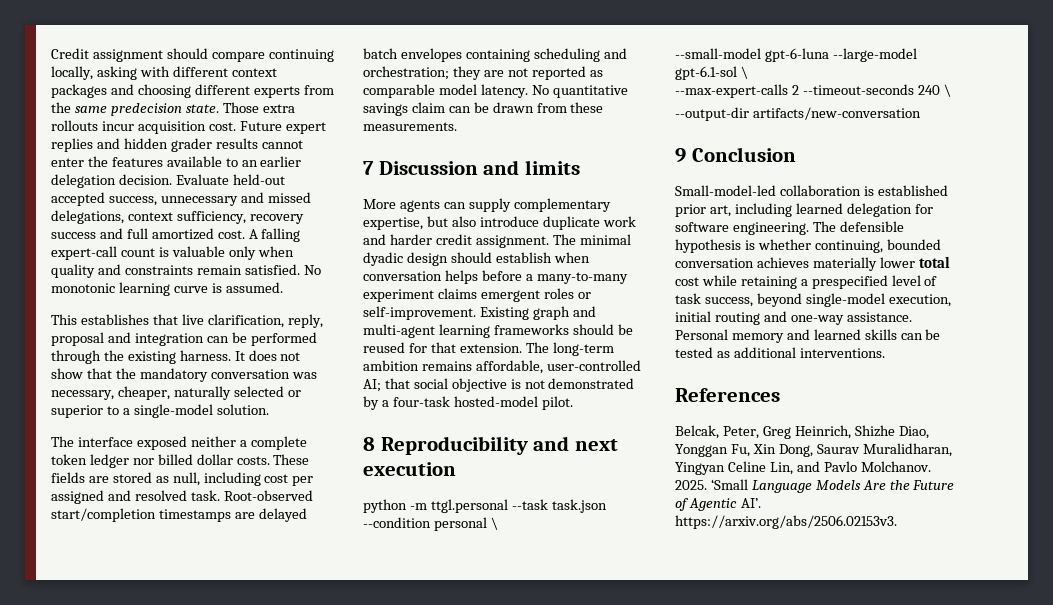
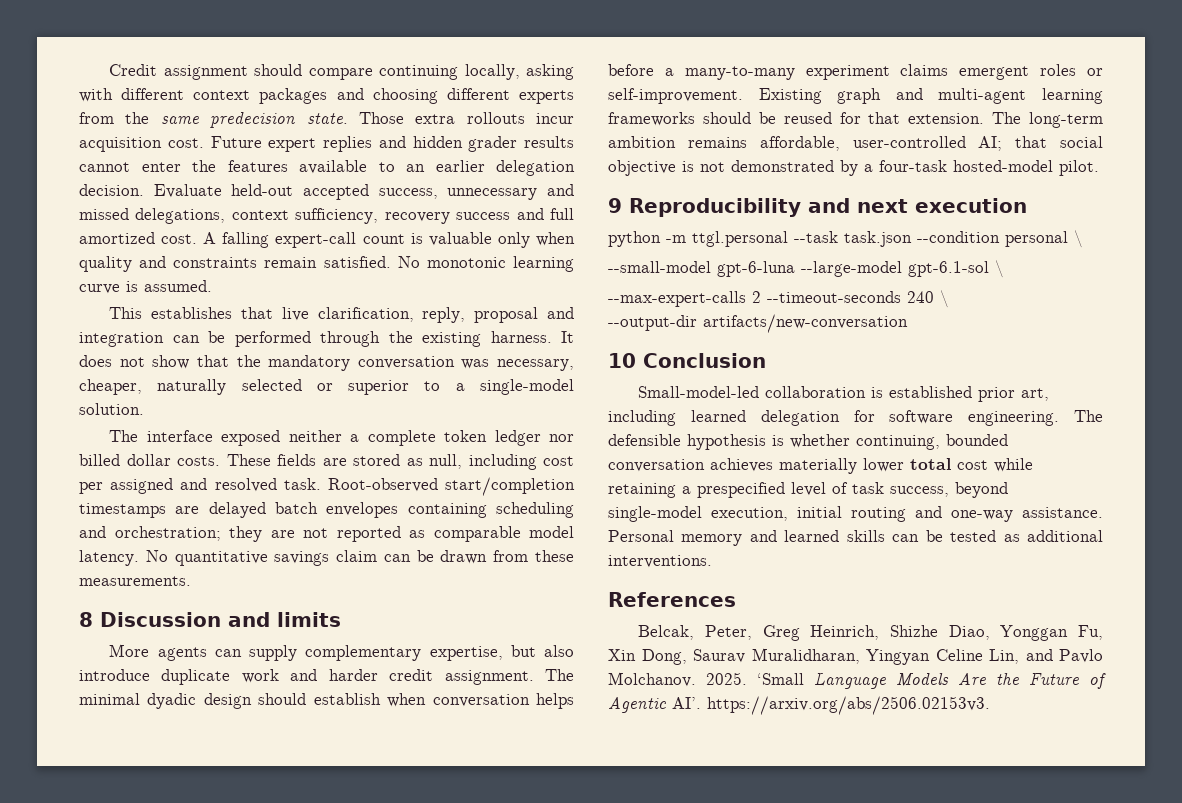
[363,161,374,175] 7 -> [79,612,93,627] 8
[363,437,375,451] 8 -> [608,198,622,213] 9
[675,148,686,163] 9 -> [608,353,636,368] 10

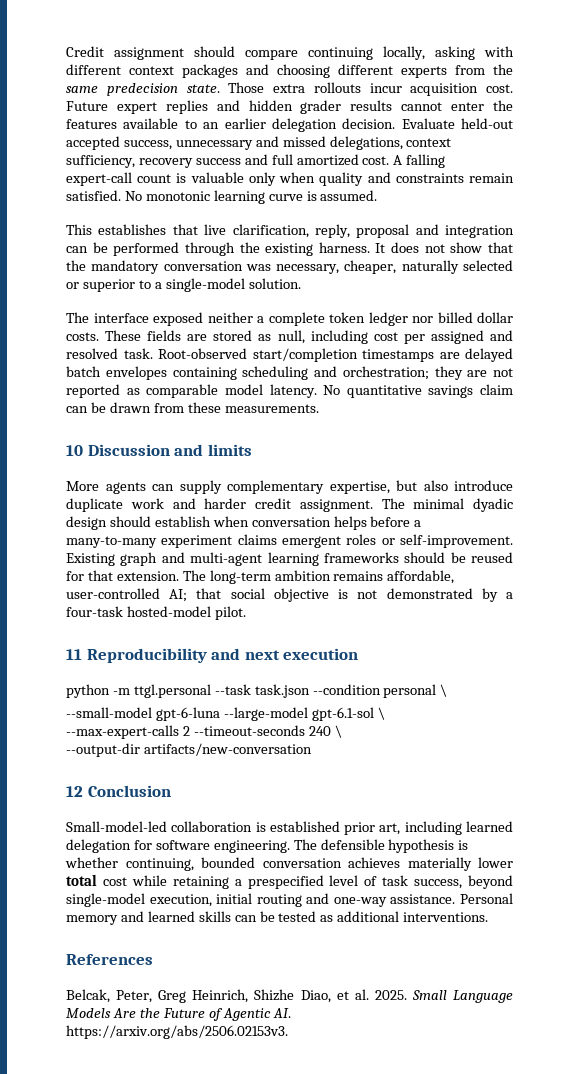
[79,612,93,627] 8 -> [66,445,83,456] 10
[608,198,622,213] 9 -> [66,649,82,660] 11
[608,353,636,368] 10 -> [66,786,83,797] 12
[1000,625,1103,641] [608,648,1103,665] [608,672,804,687] Yonggan Fu, Xin Dong, Saurav Muralidharan, Yingyan Celine Lin, and Pavlo Molchanov. 2025. ‘Small -> [336,989,447,1000] et al. 2025. Small
[672,697,701,709] AI’. -> [273,1008,292,1018] AI.

